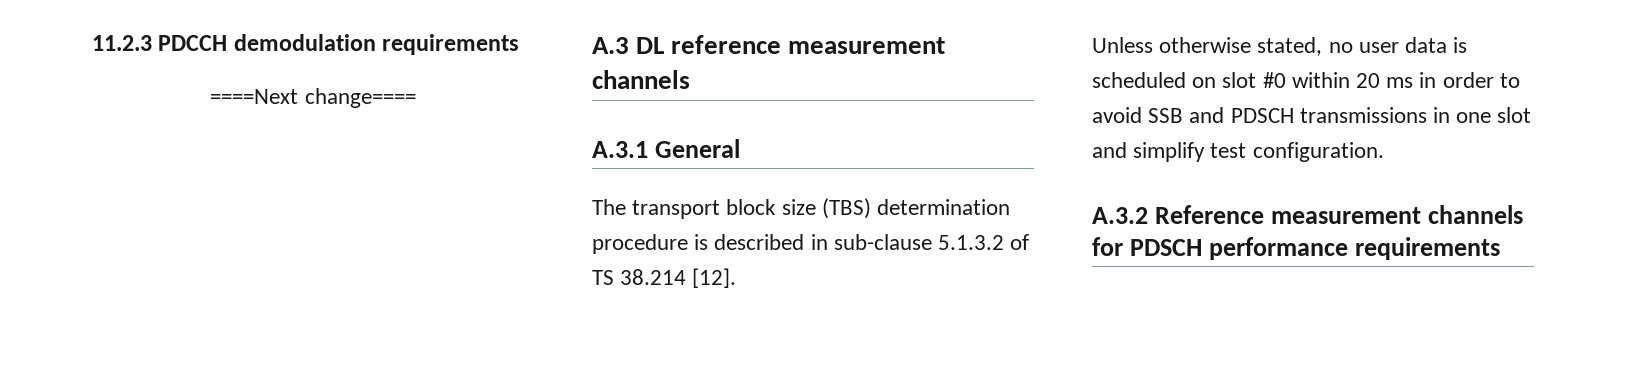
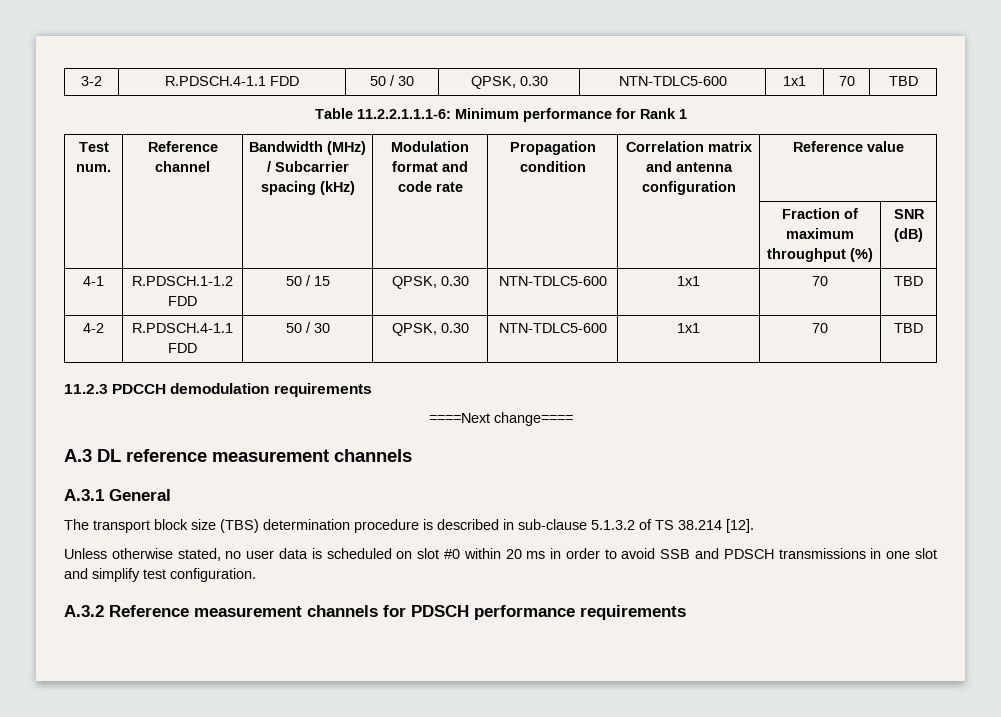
(92, 43) none -> [81,76,102,86] [165,76,299,86] [370,75,414,86] [470,76,548,89] [618,76,727,86] [783,76,806,86] [838,76,855,86] [888,76,918,86] [314,108,687,122] [78,142,109,152] [76,164,111,172] [147,141,218,152] [155,161,210,172] [249,141,366,155] [266,161,349,172] [260,181,355,195] [391,141,469,152] [392,161,468,172] [397,181,463,192] [509,141,596,155] [519,161,586,172] [625,141,752,152] [645,161,733,172] [641,181,736,195] [792,141,904,152] [782,208,858,219] [786,228,854,239] [767,248,873,262] [893,209,925,219] [894,228,923,242] [83,276,104,286] [132,276,233,286] [168,296,197,306] [285,275,330,286] [391,276,469,289] [498,276,607,286] [677,276,700,286] [812,276,828,286] [894,276,923,286] [83,323,104,333] [132,323,233,333] [168,343,197,353] [285,322,330,333] [391,323,469,336] [498,323,607,333] [677,323,700,333] [812,323,828,333] [894,323,923,333] 3-2 | R.PDSCH.4-1.1 FDD | 50 / 30 | QPSK, 0.30 | NTN-TDLC5-600 | 1x1 | 70 | TBD // Table 11.2.2.1.1.1-6: Minimum performance for Rank 1 // Test num. | Reference channel | Bandwidth (MHz) / Subcarrier spacing (kHz) | Modulation format and code rate | Propagation condition | Correlation matrix and antenna configuration | Reference value // | | | | | | Fraction of maximum throughput (%) | SNR (dB) // 4-1 | R.PDSCH.1-1.2 FDD | 50 / 15 | QPSK, 0.30 | NTN-TDLC5-600 | 1x1 | 70 | TBD // 4-2 | R.PDSCH.4-1.1 FDD | 50 / 30 | QPSK, 0.30 | NTN-TDLC5-600 | 1x1 | 70 | TBD //

